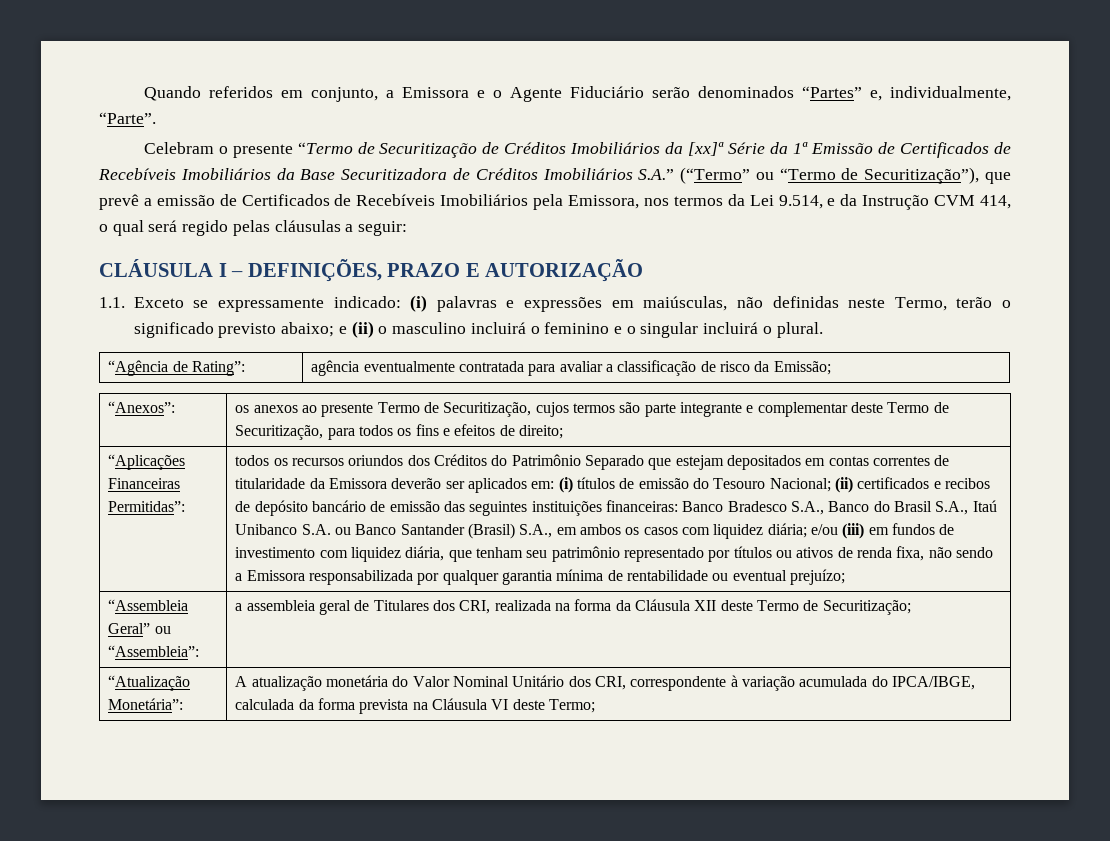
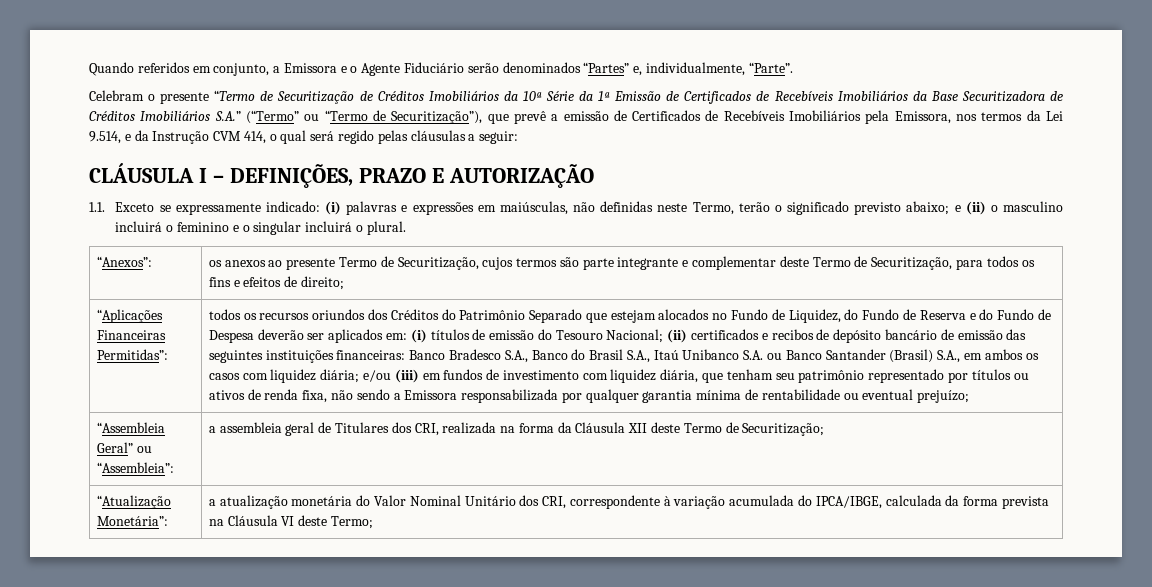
[688,142,725,156] [xx]ª -> [522,91,542,101] 10ª
[108,360,246,376] [311,360,831,376] // “Agência de Rating”: | agência eventualmente contratada para avaliar a classificação de risco da Emissão; -> (406, 228) none
[726,455,950,470] [235,478,388,489] depositados em contas correntes de titularidade da Emissora -> [658,309,1051,323] [208,330,254,343] alocados no Fundo de Liquidez, do Fundo de Reserva e do Fundo de Despesa
[235,676,248,687] A -> [208,499,216,506] a

